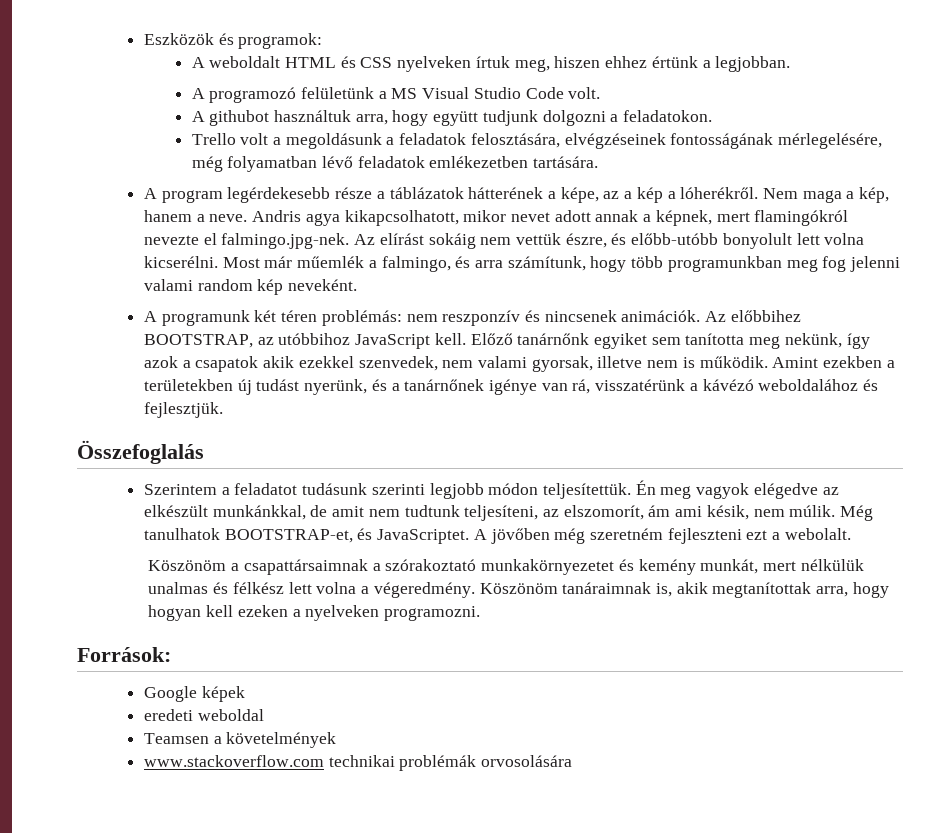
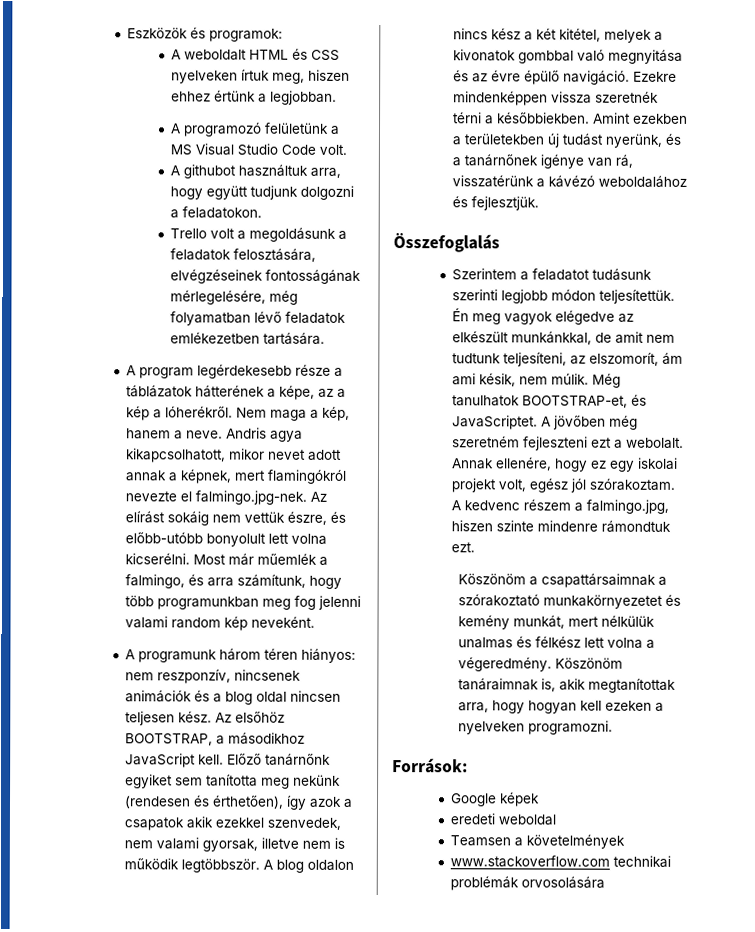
[254,310,801,326] [143,333,351,348] két téren problémás: nem reszponzív és nincsenek animációk. Az előbbihez BOOTSTRAP, az utóbbihoz -> [219,648,357,663] [125,669,302,684] [125,690,342,705] [125,711,286,726] [125,732,306,746] három téren hiányos: nem reszponzív, nincsenek animációk és a blog oldal nincsen teljesen kész. Az elsőhöz BOOTSTRAP, a másodikhoz
[784,333,842,348] nekünk, -> [293,774,342,786] [124,795,285,809] nekünk (rendesen és érthetően),
[699,356,768,368] működik. -> [124,858,355,873] [453,28,664,43] [453,49,684,64] [453,70,678,85] [453,91,660,106] [453,112,591,125] működik legtöbbször. A blog oldalon nincs kész a két kitétel, melyek a kivonatok gombbal való megnyitása és az évre épülő navigáció. Ezekre mindenképpen vissza szeretnék térni a későbbiekben.
(851, 534) none -> [451,457,679,472] [451,478,676,493] [451,499,670,514] [451,520,672,533] [451,542,476,553] Annak ellenére, hogy ez egy iskolai projekt volt, egész jól szórakoztam. A kedvenc részem a falmingo.jpg, hiszen szinte mindenre rámondtuk ezt.

